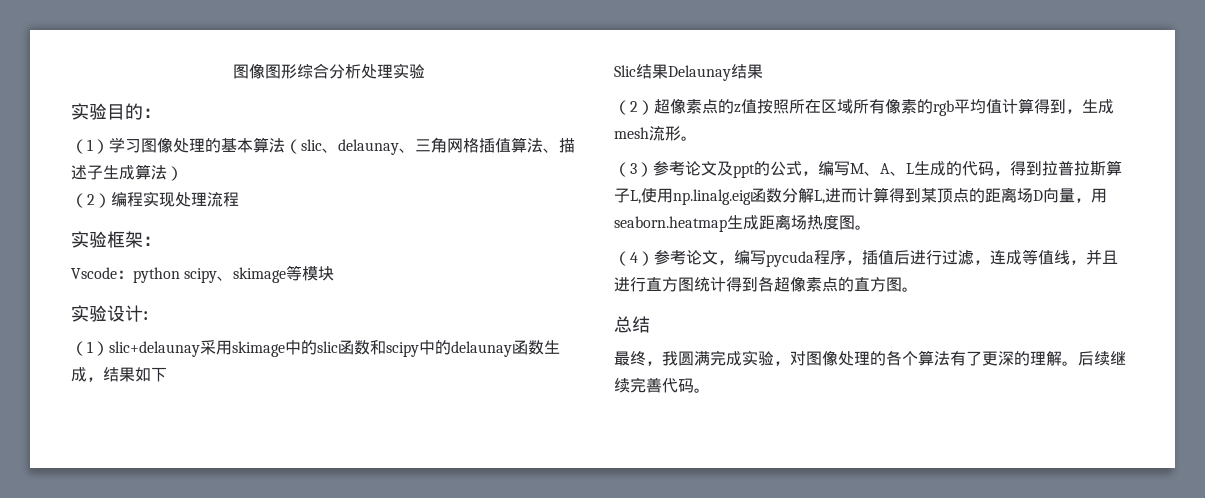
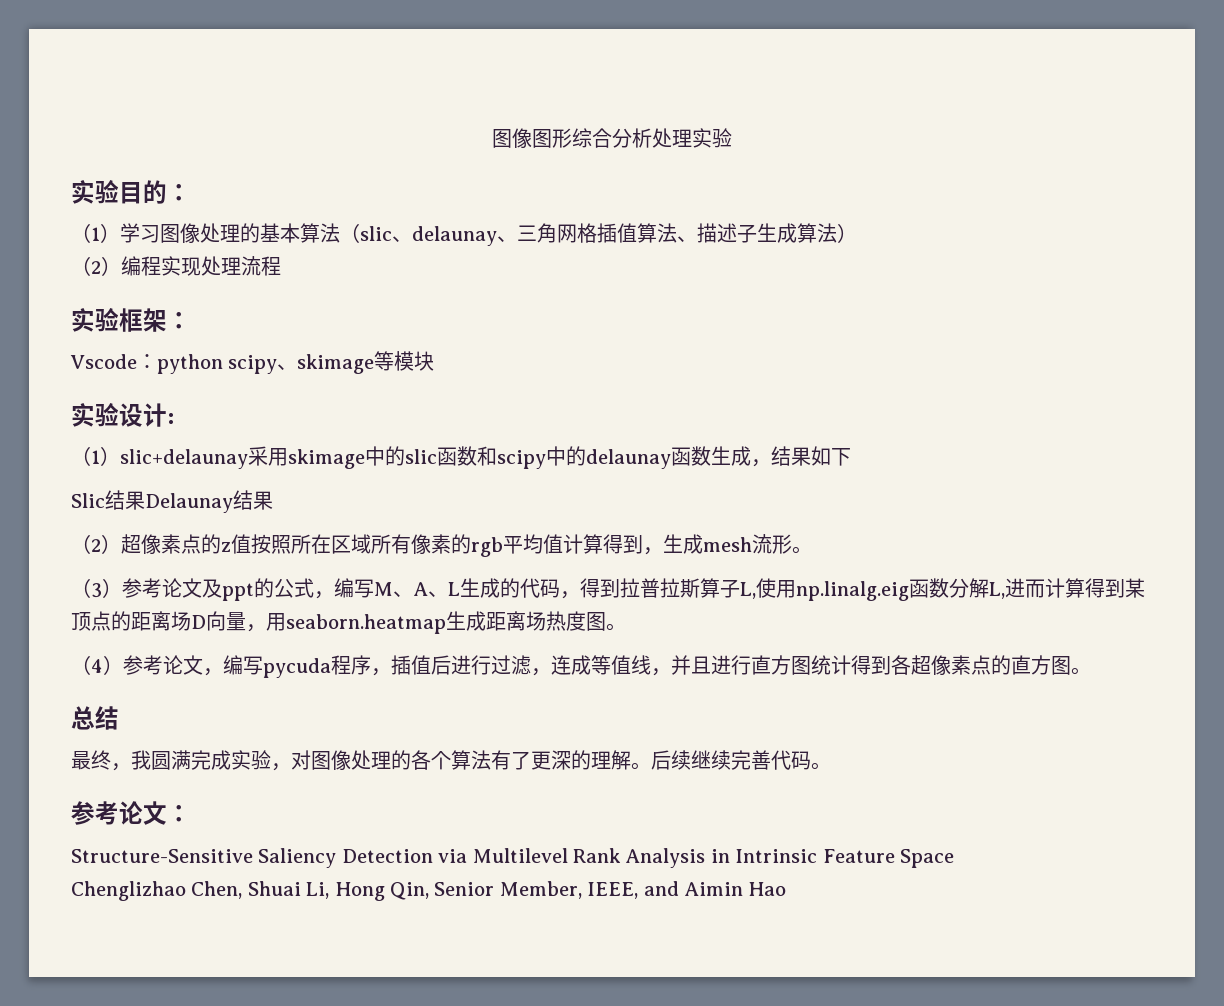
(710, 390) none -> [71,801,191,825] [71,848,954,868] [71,881,787,901] // 参考论文： // Structure-Sensitive Saliency Detection via Multilevel Rank Analysis in Intrinsic Feature Space // Chenglizhao Chen, Shuai Li, Hong Qin, Senior Member, IEEE, and Aimin Hao

